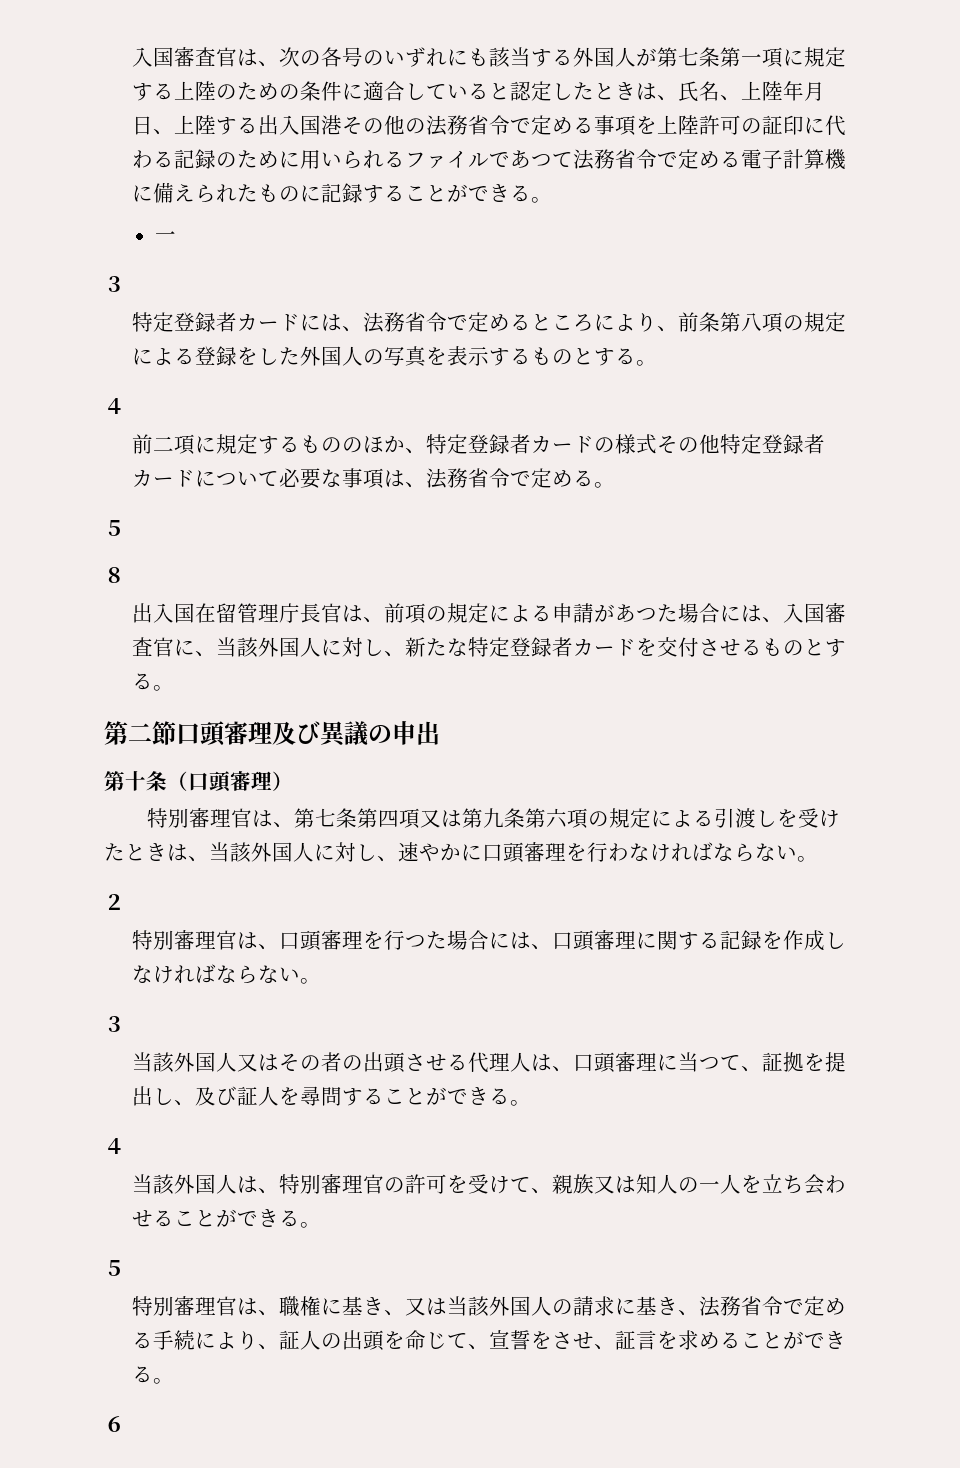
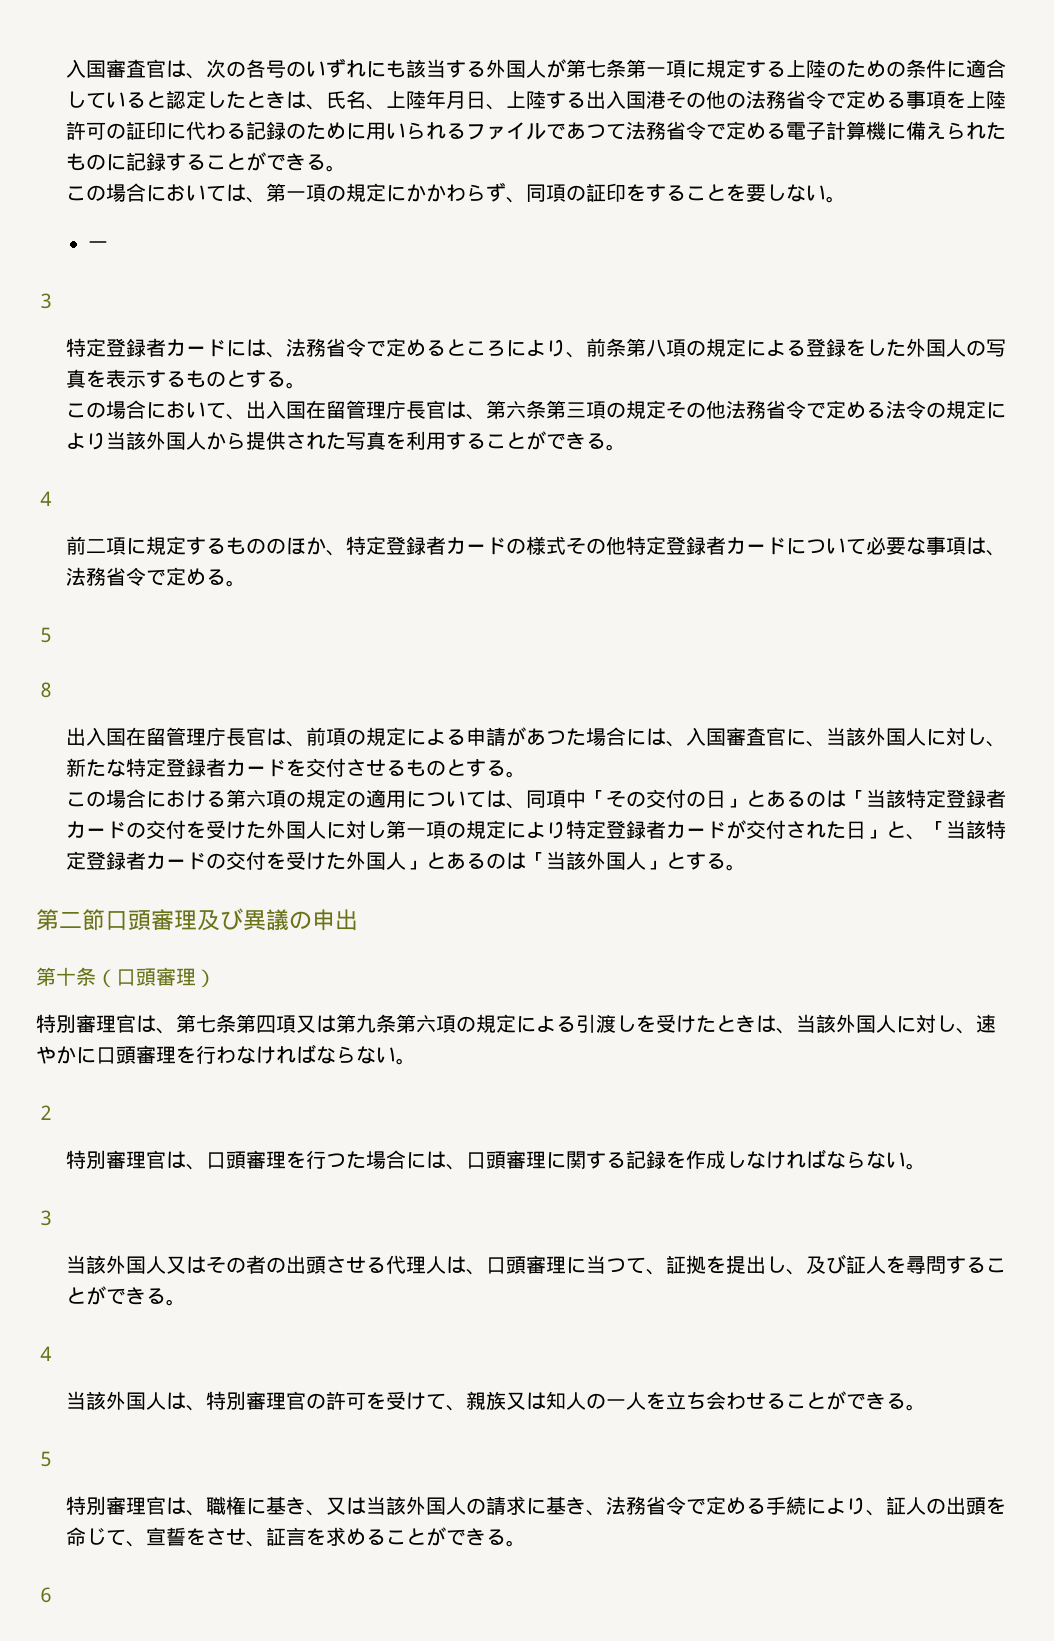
(553, 200) none -> [66,182,847,203] // この場合においては、第一項の規定にかかわらず、同項の証印をすることを要しない。
(658, 363) none -> [66,400,1007,420] [66,431,627,451] // この場合において、出入国在留管理庁長官は、第六条第三項の規定その他法務省令で定める法令の規定により当該外国人から提供された写真を利用することができる。
(175, 688) none -> [66,789,1007,809] [66,820,1007,840] [66,851,747,871] // この場合における第六項の規定の適用については、同項中「その交付の日」とあるのは「当該特定登録者カードの交付を受けた外国人に対し第一項の規定により特定登録者カードが交付された日」と、「当該特定登録者カードの交付を受けた外国人」とあるのは「当該外国人」とする。

